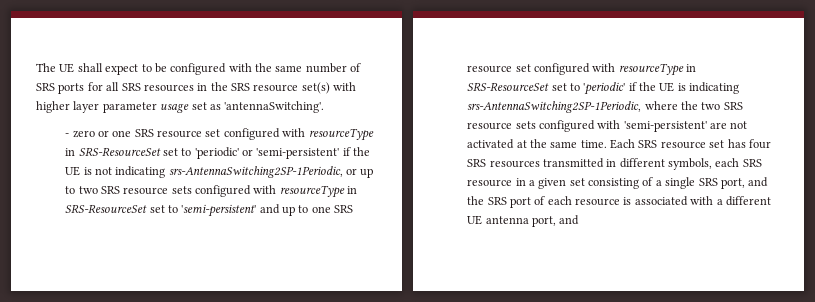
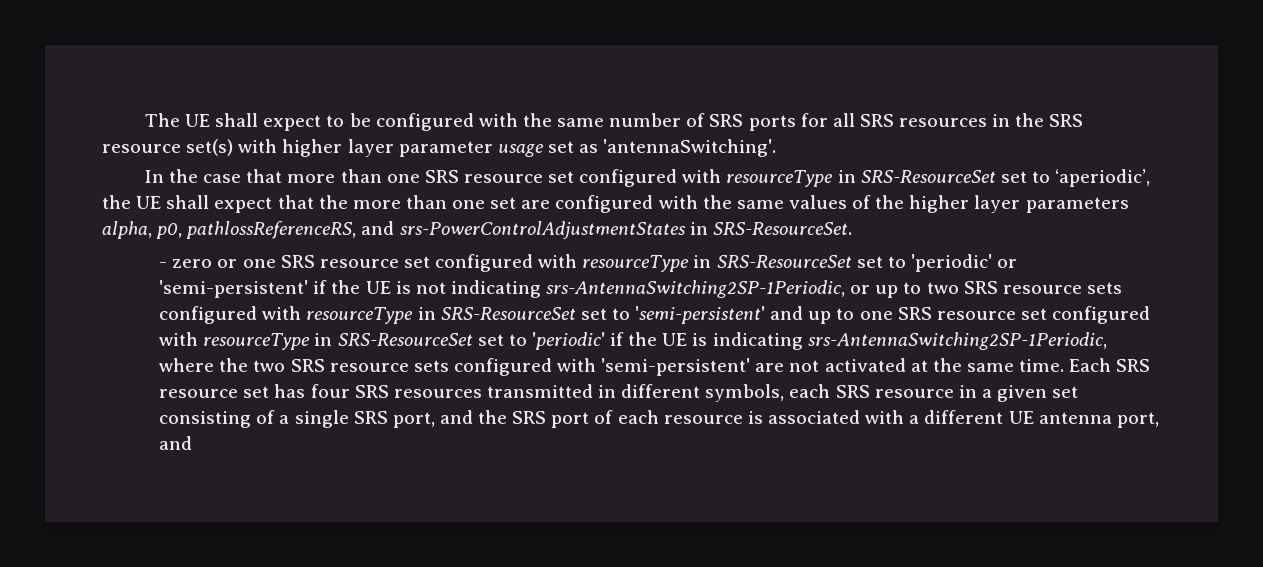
(325, 107) none -> [144,169,1151,187] [102,195,1129,213] [102,221,852,239] // In the case that more than one SRS resource set configured with resourceType in SRS-ResourceSet set to ‘aperiodic’, the UE shall expect that the more than one set are configured with the same values of the higher layer parameters alpha, p0, pathlossReferenceRS, and srs-PowerControlAdjustmentStates in SRS-ResourceSet.

